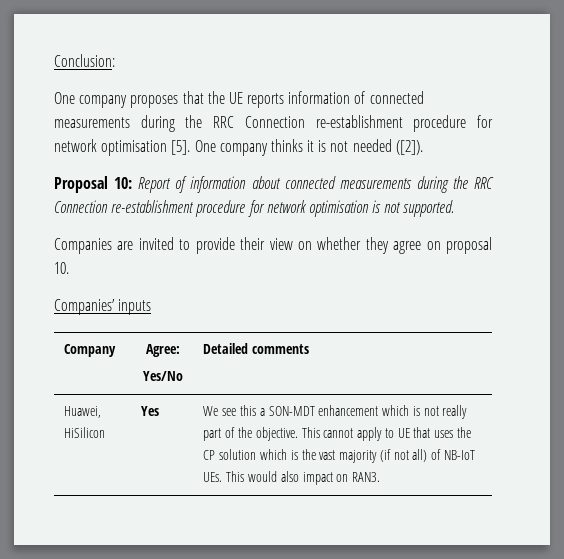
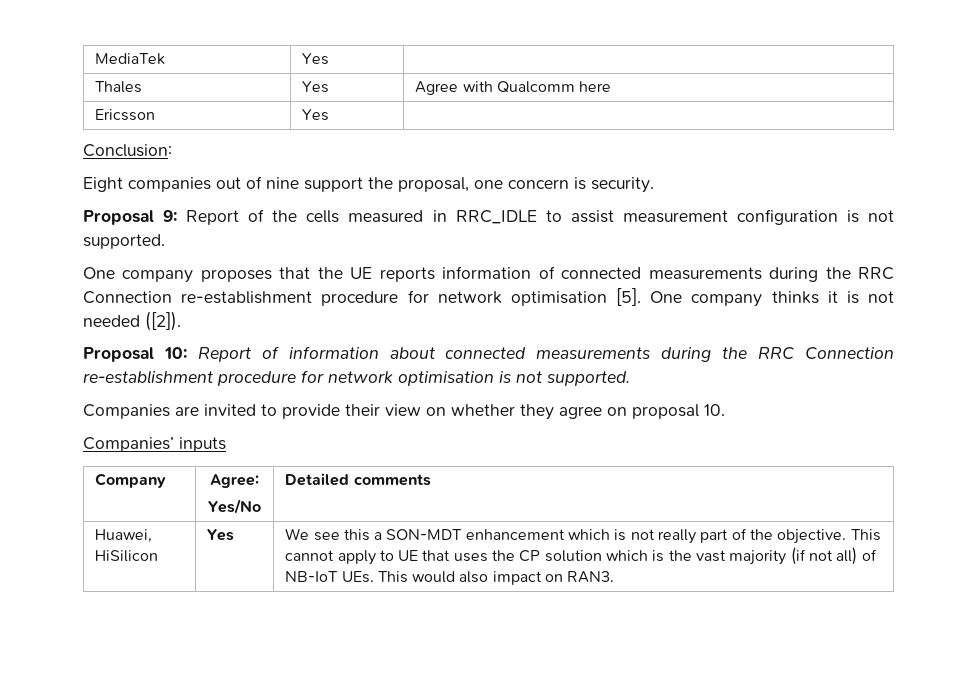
[54,54,115,67] Conclusion: -> [95,53,166,65] [302,53,330,65] [95,81,143,93] [302,81,330,93] [415,81,612,95] [95,109,156,121] [302,109,330,121] [83,144,172,157] [83,176,654,193] [83,209,894,225] [83,234,165,249] MediaTek | Yes | // Thales | Yes | Agree with Qualcomm here // Ericsson | Yes | // Conclusion: // Eight companies out of nine support the proposal, one concern is security. // Proposal 9: Report of the cells measured in RRC_IDLE to assist measurement configuration is not supported.

